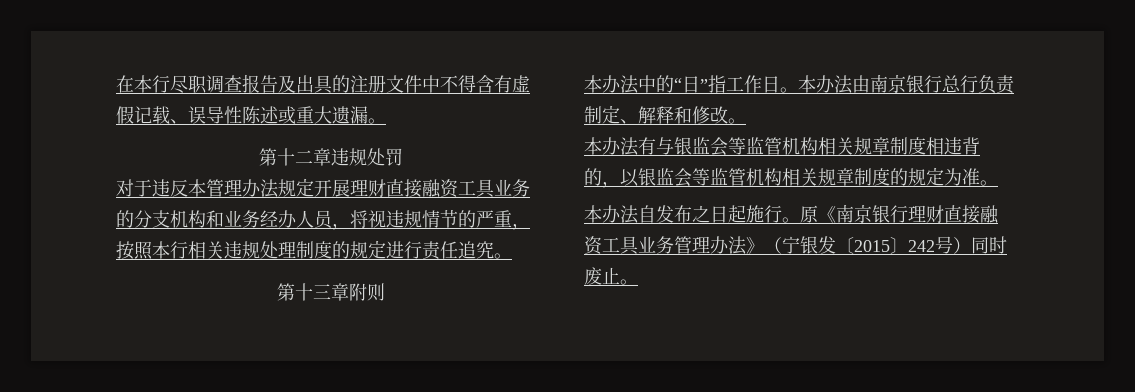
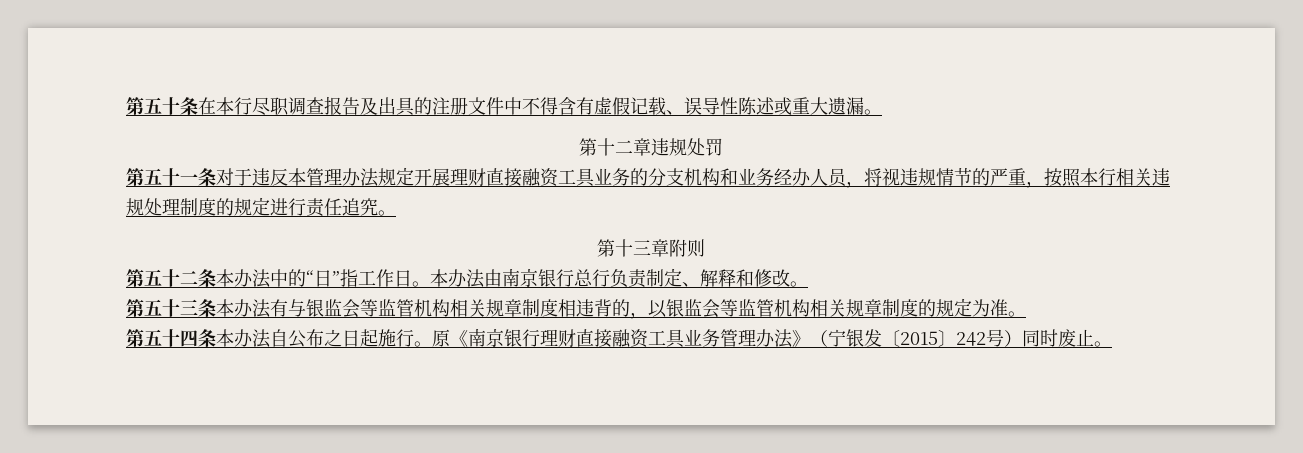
(116, 84) none -> [126,97,198,115] 第五十条
(403, 157) none -> [126,168,216,186] 第五十一条
(385, 292) none -> [126,269,216,287] 第五十二条
(746, 121) none -> [126,299,216,317] 第五十三条
(998, 183) none -> [126,329,216,347] 第五十四条
[656,205,674,223] 发 -> [288,330,306,348] 公

